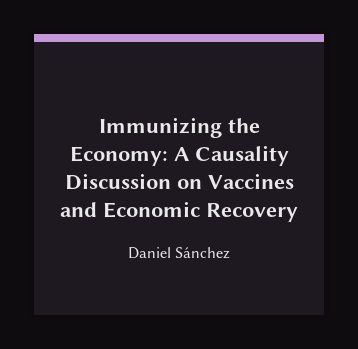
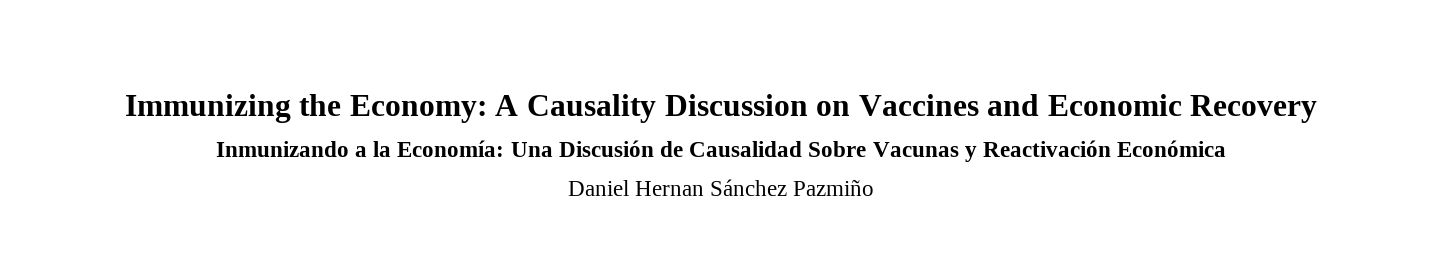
[127,247,231,259] Daniel Sánchez -> [215,140,1227,162] [567,179,875,196] Inmunizando a la Economía: Una Discusión de Causalidad Sobre Vacunas y Reactivación Económica // Daniel Hernan Sánchez Pazmiño

